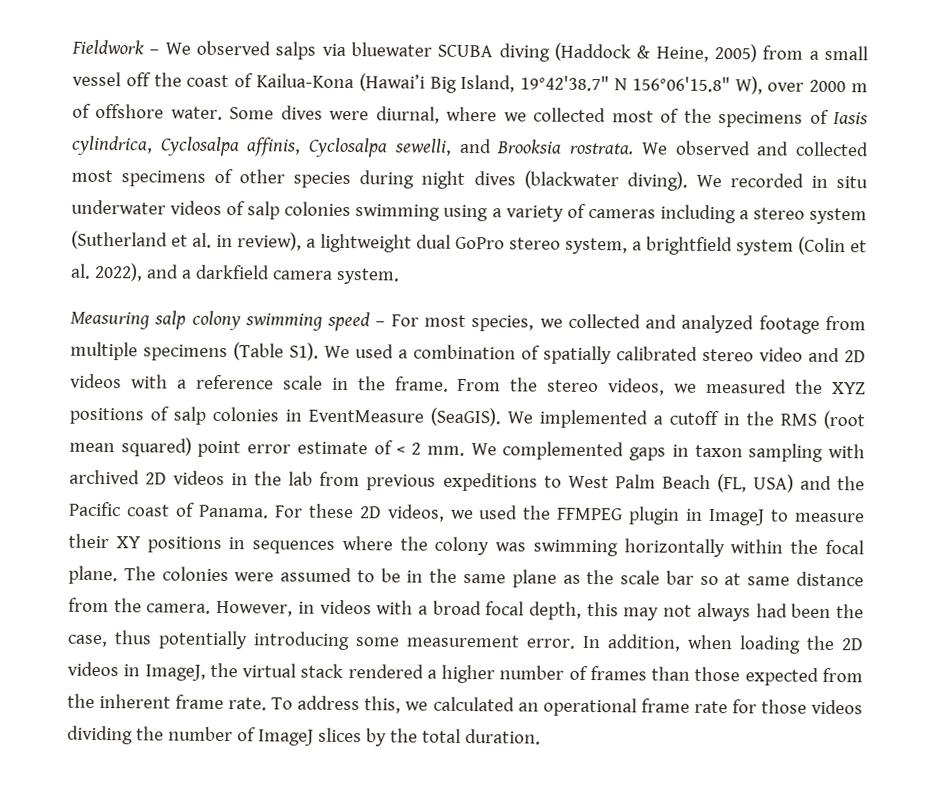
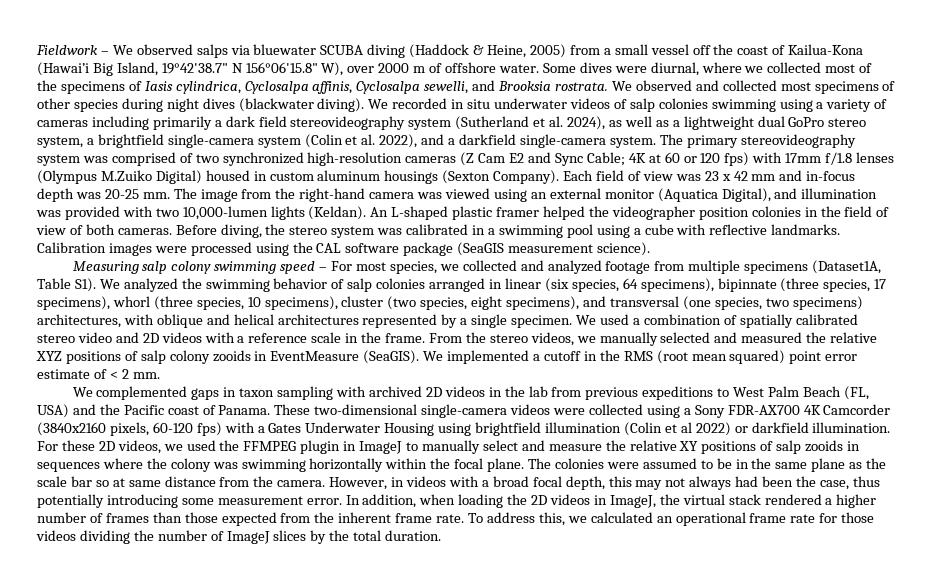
[738,207,867,225] [71,230,302,251] a stereo system (Sutherland et al. in review), -> [152,116,669,130] primarily a dark field stereovideography system (Sutherland et al. 2024), as well as
(733, 246) none -> [167,134,254,148] single-camera
[271,267,400,285] camera system. -> [519,134,856,148] [37,152,895,166] [37,170,856,184] [37,188,878,202] [36,206,890,220] [36,224,841,238] [37,242,651,256] single-camera system. The primary stereovideography system was comprised of two synchronized high-resolution cameras (Z Cam E2 and Sync Cable; 4K at 60 or 120 fps) with 17mm f/1.8 lenses (Olympus M.Zuiko Digital) housed in custom aluminum housings (Sexton Company). Each field of view was 23 x 42 mm and in-focus depth was 20-25 mm. The image from the right-hand camera was viewed using an external monitor (Aquatica Digital), and illumination was provided with two 10,000-lumen lights (Keldan). An L-shaped plastic framer helped the videographer position colonies in the field of view of both cameras. Before diving, the stereo system was calibrated in a swimming pool using a cube with reflective landmarks. Calibration images were processed using the CAL software package (SeaGIS measurement science).
[233,342,319,361] (Table S1). -> [812,260,882,274] [37,278,887,292] [37,296,863,310] [37,314,573,328] (Dataset1A, Table S1). We analyzed the swimming behavior of salp colonies arranged in linear (six species, 64 specimens), bipinnate (three species, 17 specimens), whorl (three species, 10 specimens), cluster (two species, eight specimens), and transversal (one species, two specimens) architectures, with oblique and helical architectures represented by a single specimen.
(698, 388) none -> [599,332,738,346] manually selected and
(824, 386) none -> [830,332,878,343] relative
[212,406,279,422] colonies -> [169,350,251,364] colony zooids
(465, 450) none -> (160, 375) //
(269, 511) none -> [274,404,891,418] [37,422,891,436] These two-dimensional single-camera videos were collected using a Sony FDR-AX700 4K Camcorder (3840x2160 pixels, 60-120 fps) with a Gates Underwater Housing using brightfield illumination (Colin et al 2022) or darkfield illumination.
[794,512,865,523] [68,533,222,553] measure their XY positions -> [421,440,844,454] manually select and measure the relative XY positions of salp zooids

